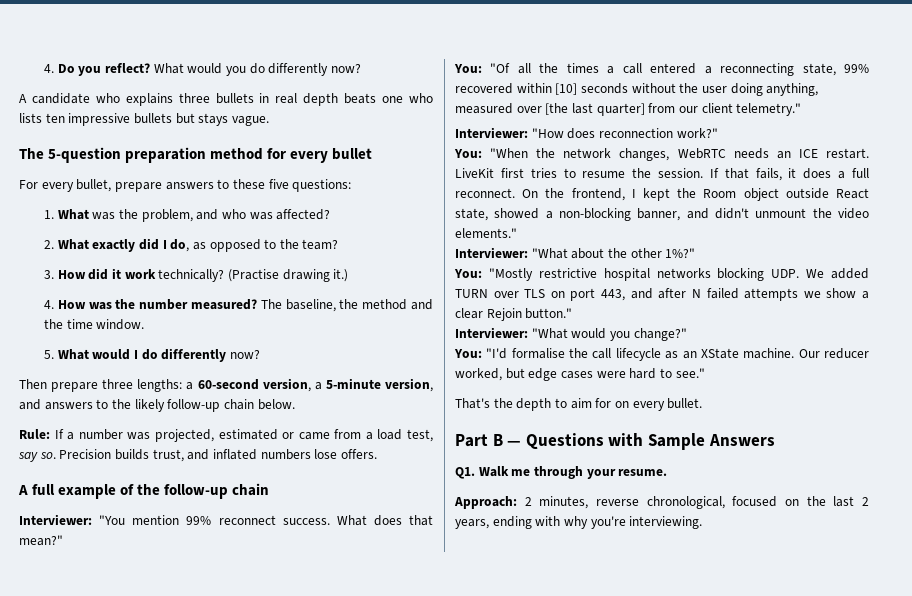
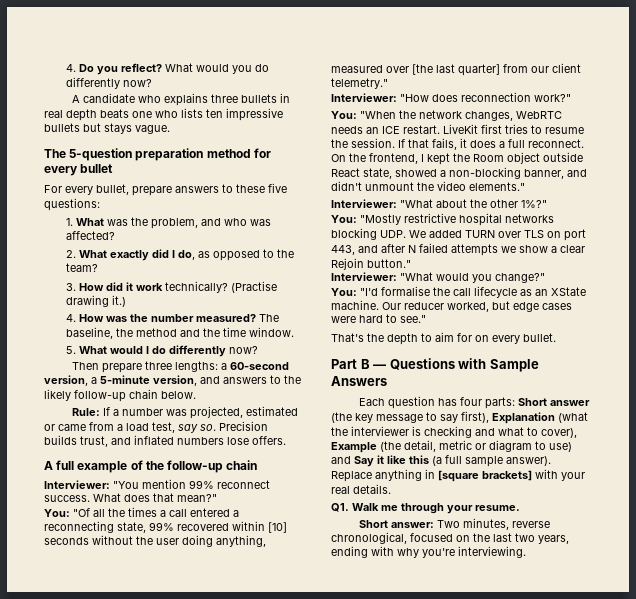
(775, 440) none -> [358,396,590,409] [331,411,588,424] [331,426,577,438] [331,440,572,453] [331,455,551,467] [331,469,585,482] [331,484,391,494] // Each question has four parts: Short answer (the key message to say first), Explanation (what the interviewer is checking and what to cover), Example (the detail, metric or diagram to use) and Say it like this (a full sample answer). Replace anything in [square brackets] with your real details.
[454,496,532,509] Approach: 2 -> [358,520,460,528] Short answer: Two
[862,497,869,506] 2 -> [515,533,535,542] two

